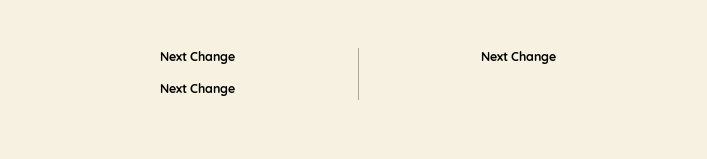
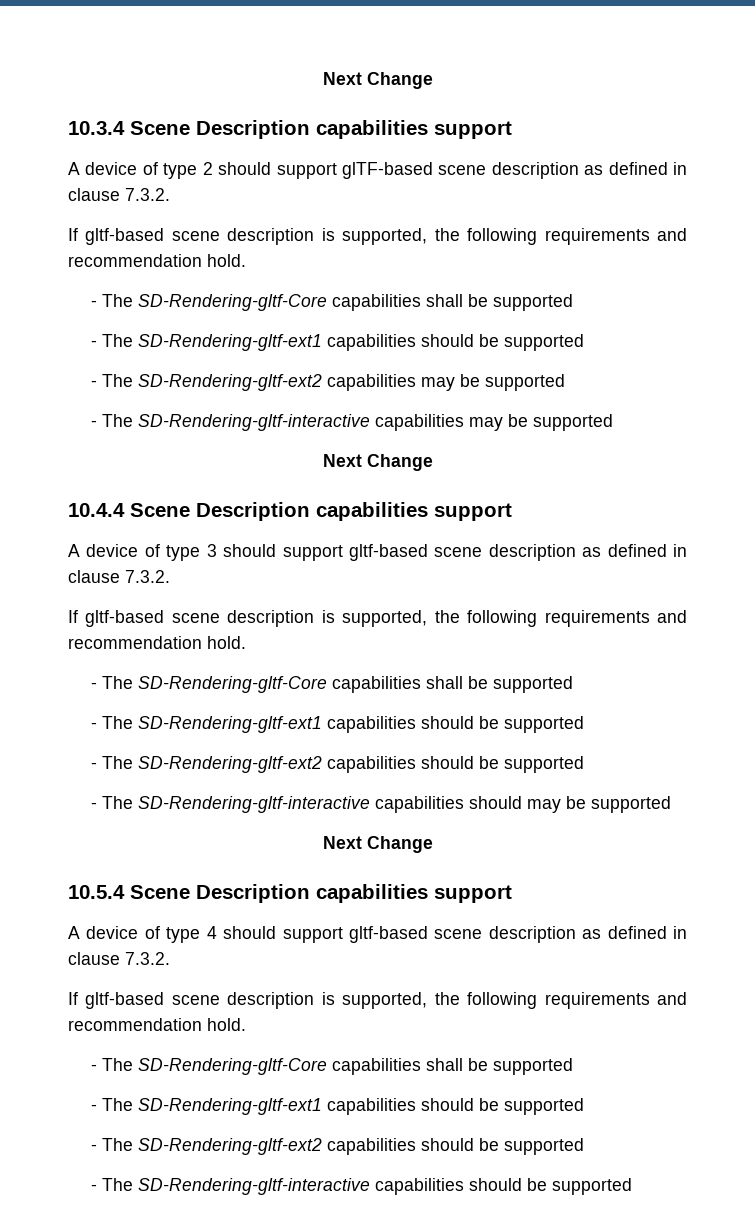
[159,51,236,64] [159,83,236,96] [480,51,557,64] Next Change // Next Change // Next Change -> [322,72,433,89] [68,120,512,139] [68,162,687,179] [68,188,170,201] [68,228,688,245] [68,254,246,267] [90,294,573,311] [90,334,584,351] [90,374,565,391] [90,414,613,431] [322,454,433,471] [68,502,512,521] [68,544,687,561] [68,570,170,583] [68,610,688,627] [68,636,246,649] [90,676,573,693] [90,716,584,733] [90,756,584,773] [90,796,671,813] [322,836,433,853] [68,884,512,903] [68,926,687,943] [68,952,170,965] [68,992,688,1009] [68,1018,246,1031] [90,1058,573,1075] [90,1098,584,1115] [90,1138,584,1155] [90,1178,632,1195] Next Change // 10.3.4 Scene Description capabilities support // A device of type 2 should support glTF-based scene description as defined in clause 7.3.2. // If gltf-based scene description is supported, the following requirements and recommendation hold. // - The SD-Rendering-gltf-Core capabilities shall be supported // - The SD-Rendering-gltf-ext1 capabilities should be supported // - The SD-Rendering-gltf-ext2 capabilities may be supported // - The SD-Rendering-gltf-interactive capabilities may be supported // Next Change // 10.4.4 Scene Description capabilities support // A device of type 3 should support gltf-based scene description as defined in clause 7.3.2. // If gltf-based scene description is supported, the following requirements and recommendation hold. // - The SD-Rendering-gltf-Core capabilities shall be supported // - The SD-Rendering-gltf-ext1 capabilities should be supported // - The SD-Rendering-gltf-ext2 capabilities should be supported // - The SD-Rendering-gltf-interactive capabilities should may be supported // Next Change // 10.5.4 Scene Description capabilities support // A device of type 4 should support gltf-based scene description as defined in clause 7.3.2. // If gltf-based scene description is supported, the following requirements and recommendation hold. // - The SD-Rendering-gltf-Core capabilities shall be supported // - The SD-Rendering-gltf-ext1 capabilities should be supported // - The SD-Rendering-gltf-ext2 capabilities should be supported // - The SD-Rendering-gltf-interactive capabilities should be supported

